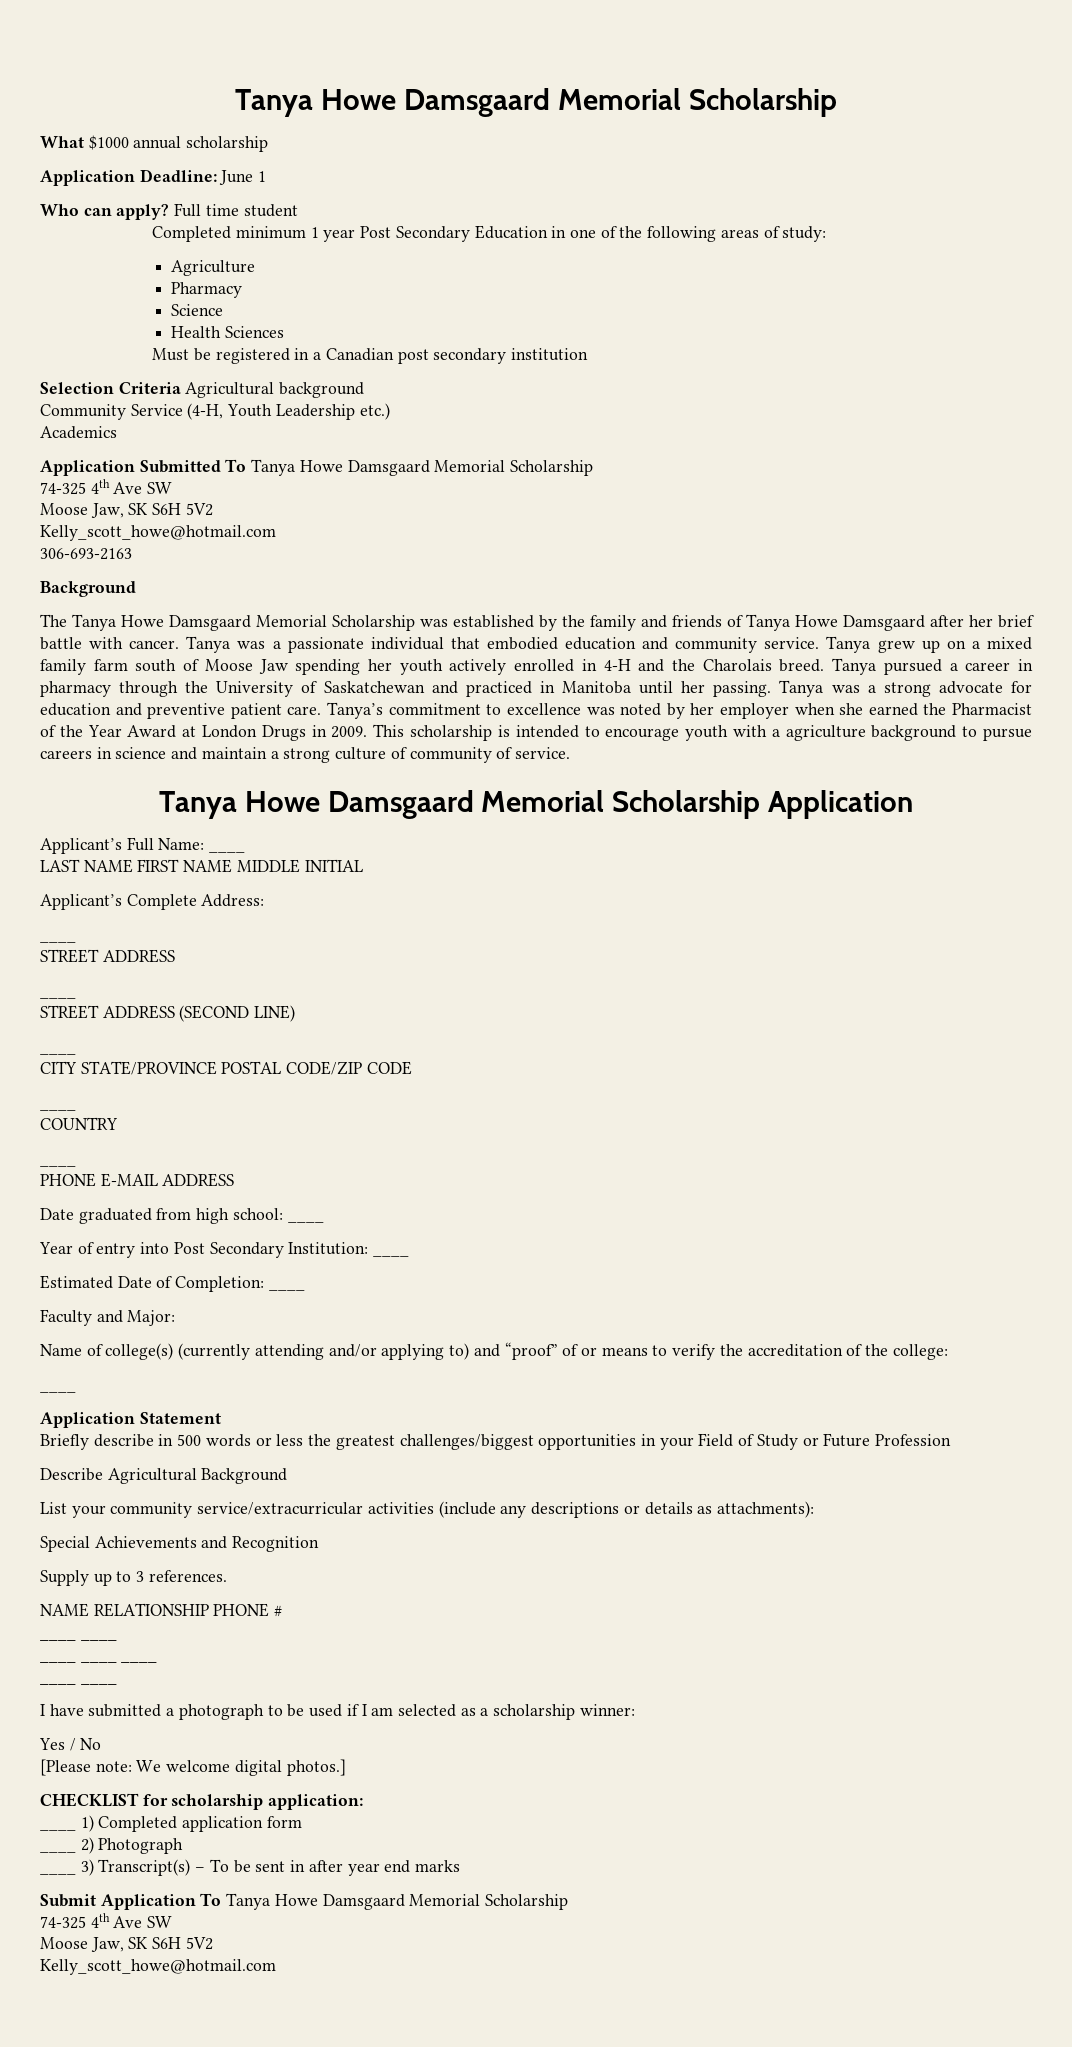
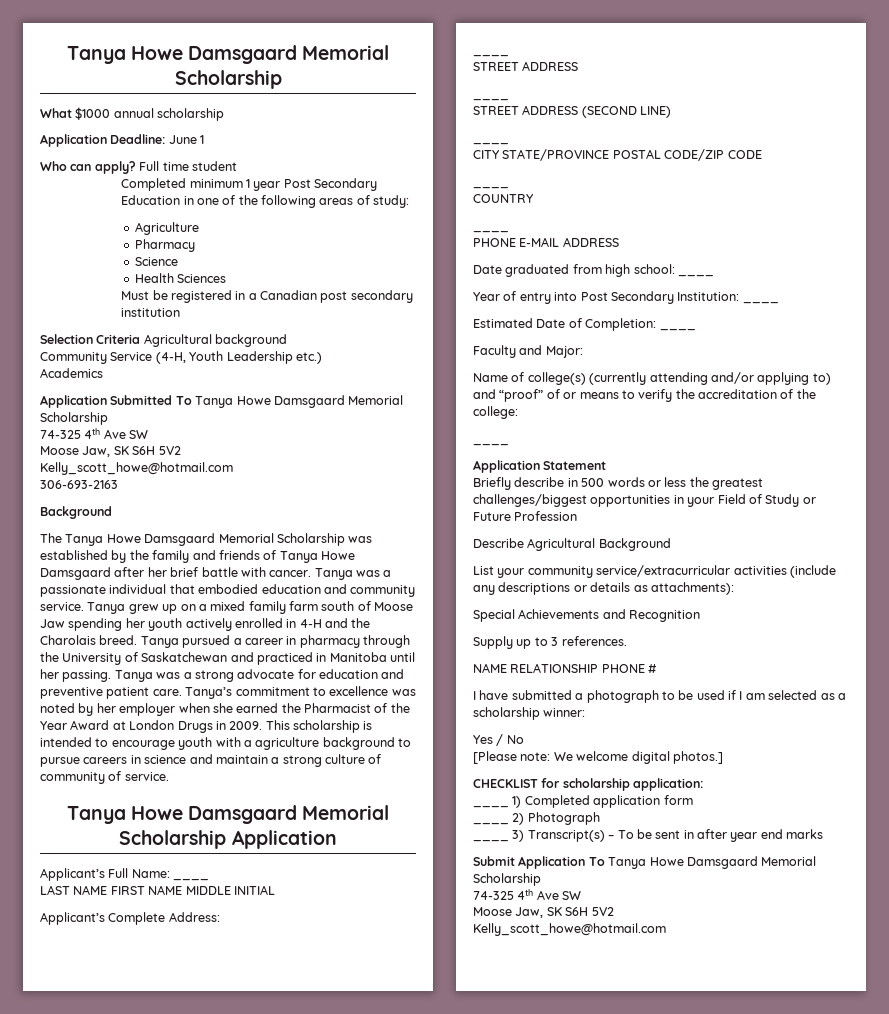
[40,1638,117,1641] [40,1660,158,1663] [40,1682,117,1685] // ____ ____ // ____ ____ ____ // ____ ____ -> (658, 668) none

